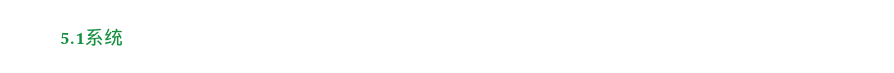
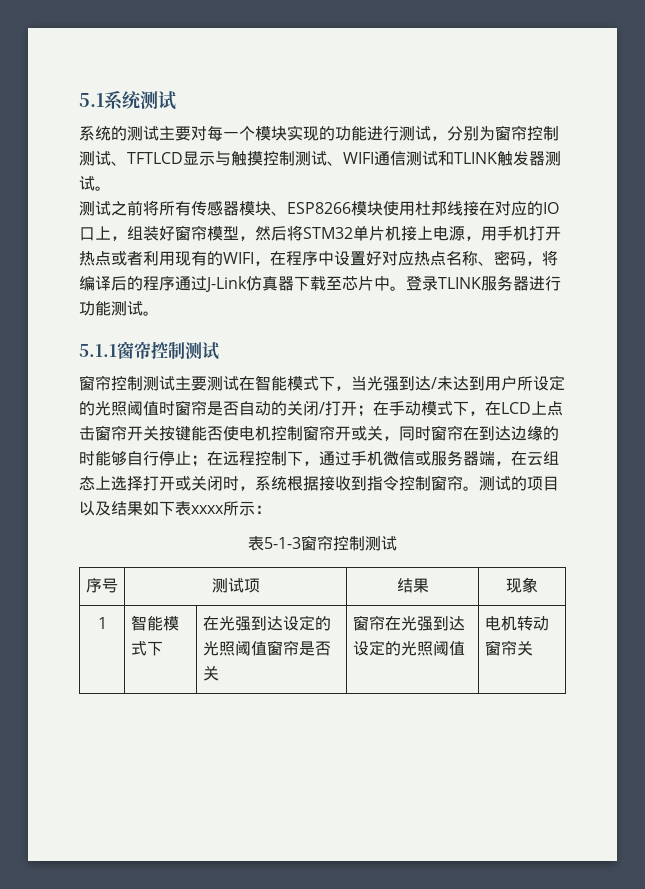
(123, 37) none -> [140,91,176,110] [79,125,559,141] [79,151,561,166] [79,176,111,191] [79,200,559,216] [79,225,561,241] [79,250,558,266] [79,275,561,292] [79,301,159,316] [79,341,219,360] [79,375,565,391] [79,400,563,417] [79,425,559,441] [79,450,559,467] [79,475,559,491] [79,501,271,516] [248,535,397,551] [86,578,118,593] [211,578,260,593] [396,578,429,593] [506,577,538,593] [97,617,107,629] [130,615,179,631] [130,641,163,656] [202,615,331,631] [202,640,331,656] [202,666,219,681] [352,615,465,631] [352,640,465,656] [484,616,549,631] [484,640,533,656] 测试 // 系统的测试主要对每一个模块实现的功能进行测试，分别为窗帘控制测试、TFTLCD显示与触摸控制测试、WIFI通信测试和TLINK触发器测试。 // 测试之前将所有传感器模块、ESP8266模块使用杜邦线接在对应的IO口上，组装好窗帘模型，然后将STM32单片机接上电源，用手机打开热点或者利用现有的WIFI，在程序中设置好对应热点名称、密码，将编译后的程序通过J-Link仿真器下载至芯片中。登录TLINK服务器进行功能测试。 // 5.1.1窗帘控制测试 // 窗帘控制测试主要测试在智能模式下，当光强到达/未达到用户所设定的光照阈值时窗帘是否自动的关闭/打开；在手动模式下，在LCD上点击窗帘开关按键能否使电机控制窗帘开或关，同时窗帘在到达边缘的时能够自行停止；在远程控制下，通过手机微信或服务器端，在云组态上选择打开或关闭时，系统根据接收到指令控制窗帘。测试的项目以及结果如下表xxxx所示： // 表5-1-3窗帘控制测试 // 序号 | 测试项 | 结果 | 现象 // 1 | 智能模式下 | 在光强到达设定的光照阈值窗帘是否关 | 窗帘在光强到达设定的光照阈值 | 电机转动窗帘关

